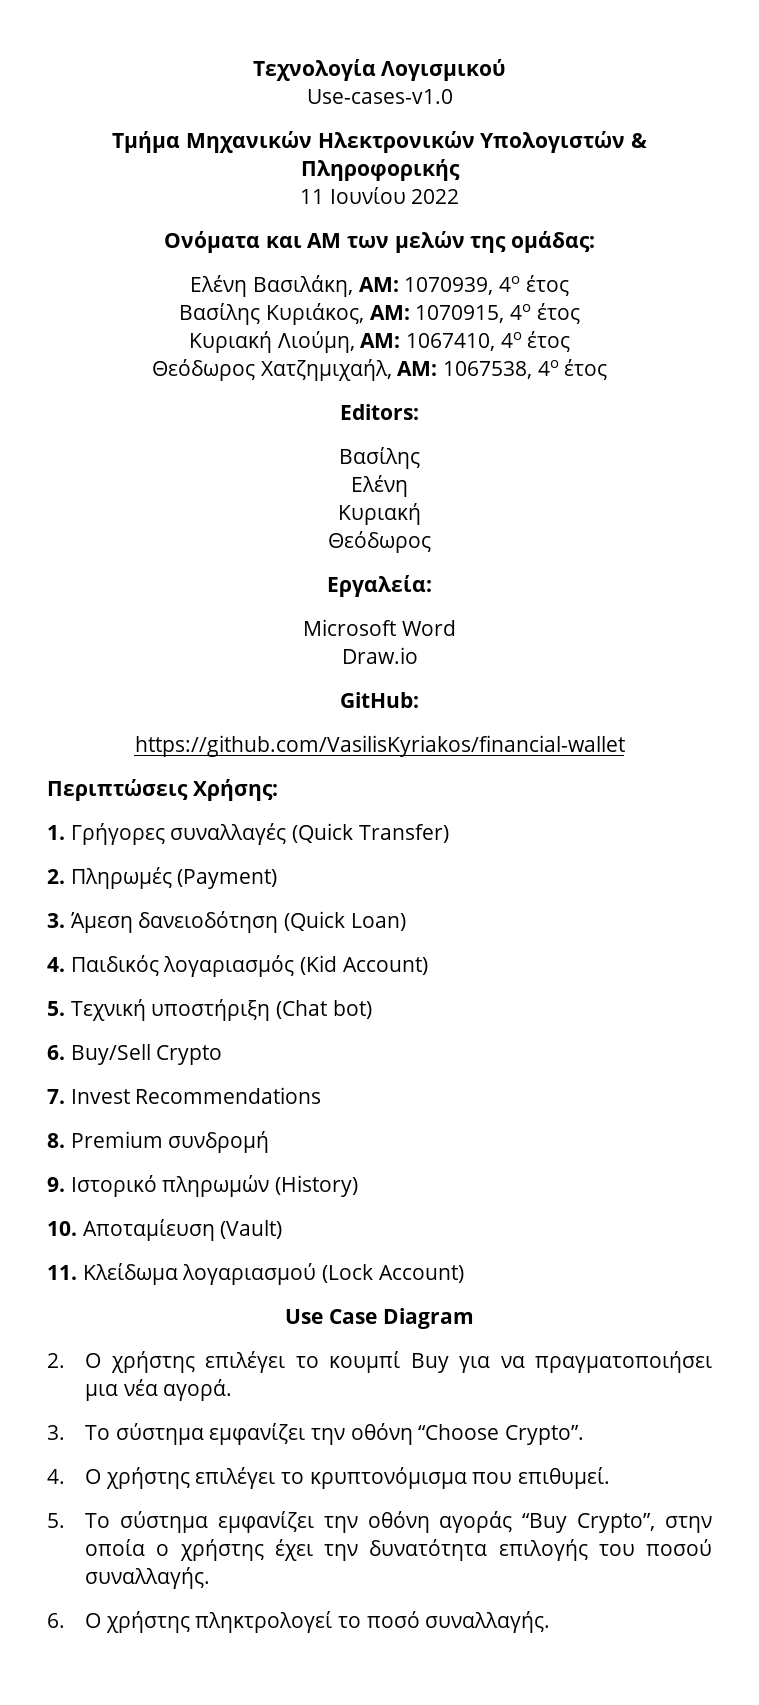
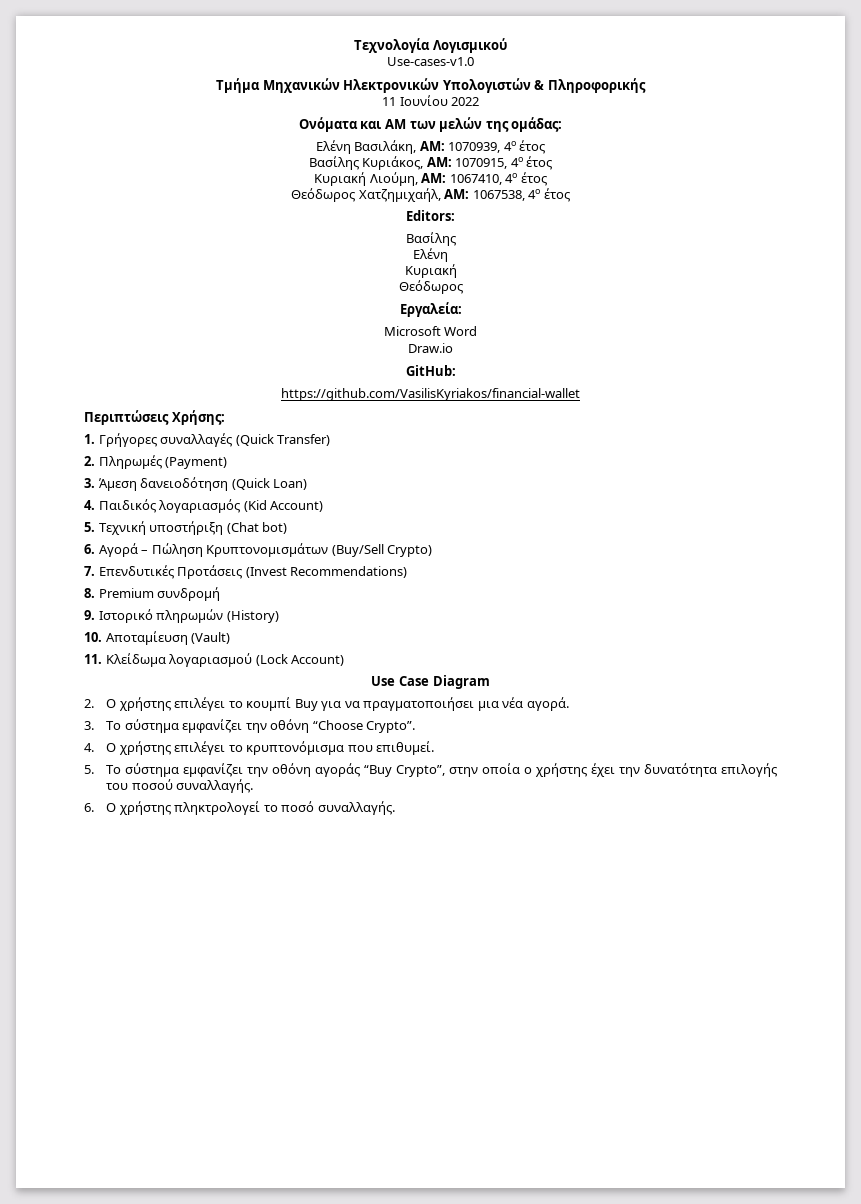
[70,1044,223,1065] [47,1087,322,1104] Buy/Sell Crypto // 7. Invest Recommendations -> [98,543,433,557] [84,565,408,579] Αγορά – Πώληση Κρυπτονομισμάτων (Buy/Sell Crypto) // 7. Επενδυτικές Προτάσεις (Invest Recommendations)

